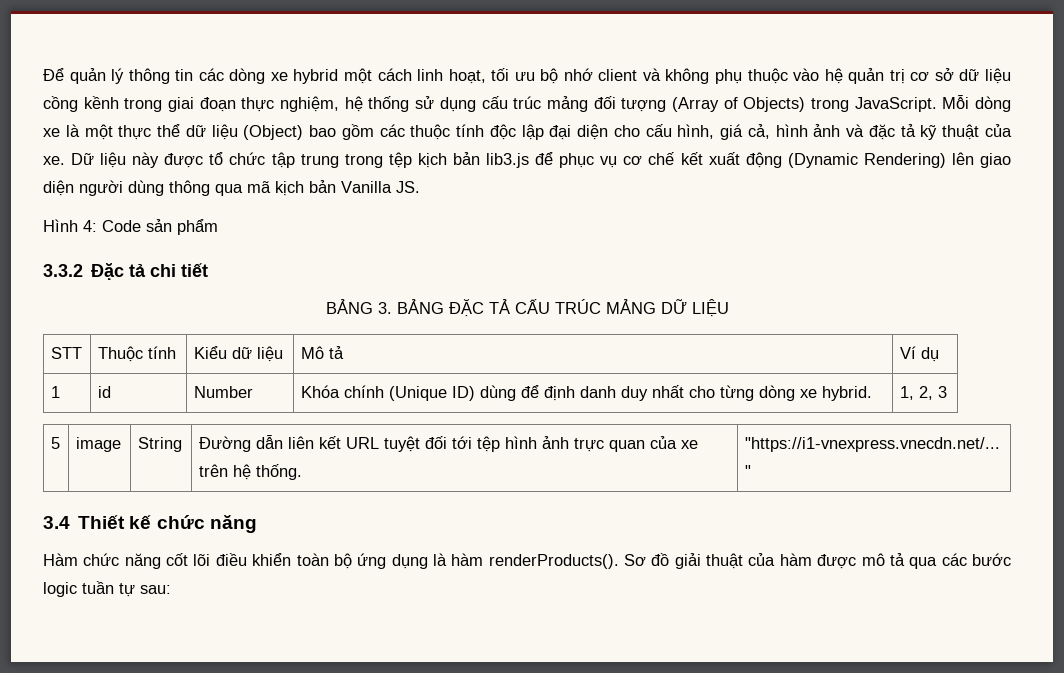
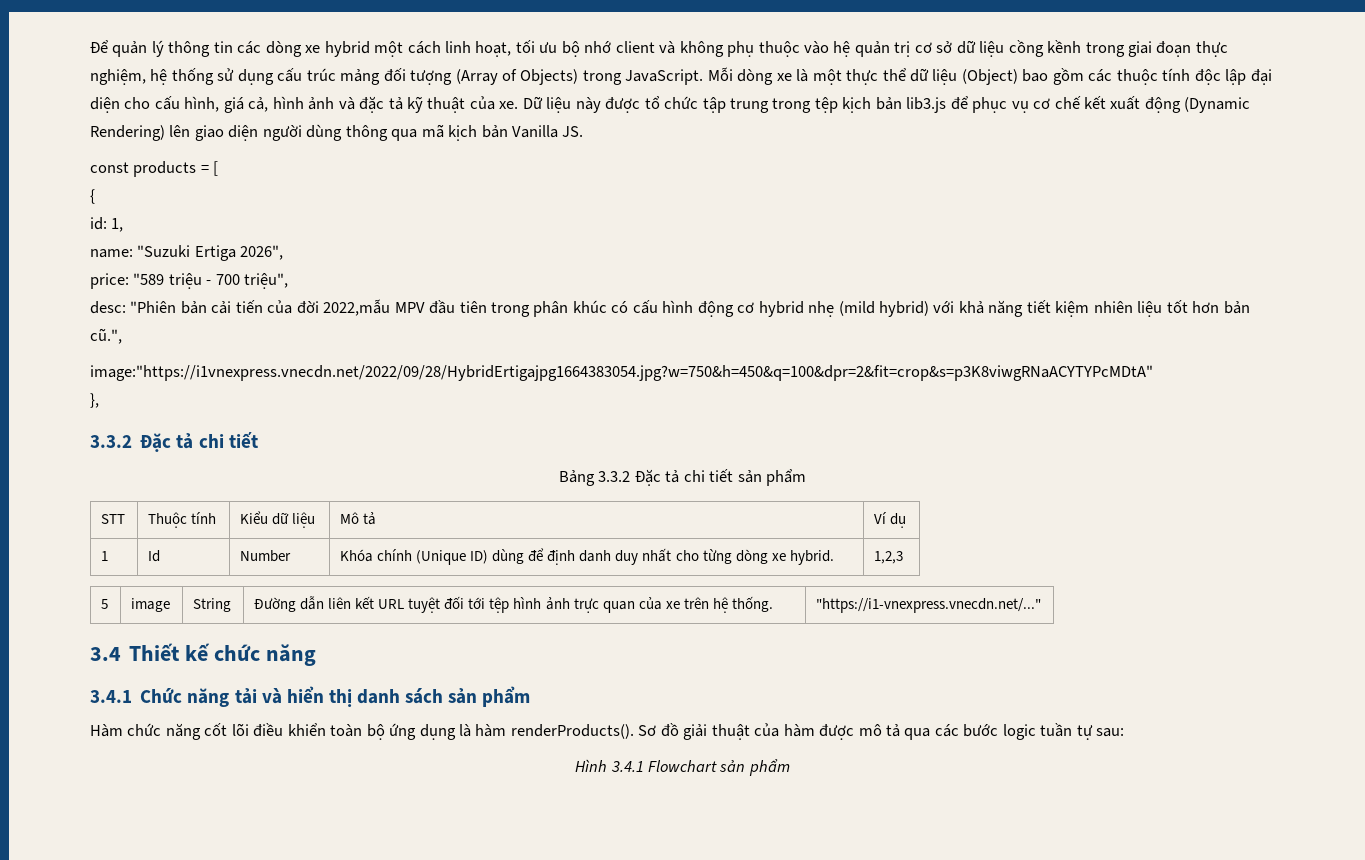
[43,219,218,235] Hình 4: Code sản phẩm -> [90,161,219,177] [90,189,95,204] [90,217,124,232] [90,245,284,261] [90,273,289,289] [90,299,1250,317] [90,328,122,344] [90,365,1153,381] [90,393,99,408] const products = [ // { // id: 1, // name: "Suzuki Ertiga 2026", // price: "589 triệu - 700 triệu", // desc: "Phiên bản cải tiến của đời 2022,mẫu MPV đầu tiên trong phân khúc có cấu hình động cơ hybrid nhẹ (mild hybrid) với khả năng tiết kiệm nhiên liệu tốt hơn bản cũ.", // image:"https://i1vnexpress.vnecdn.net/2022/09/28/HybridErtigajpg1664383054.jpg?w=750&h=450&q=100&dpr=2&fit=crop&s=p3K8viwgRNaACYTYPcMDtA" // },
[325,299,729,317] BẢNG 3. BẢNG ĐẶC TẢ CẤU TRÚC MẢNG DỮ LIỆU -> [558,469,807,486] Bảng 3.3.2 Đặc tả chi tiết sản phẩm
[97,386,111,398] id -> [148,550,161,562] Id
[899,386,947,400] 1, 2, 3 -> [874,551,904,564] 1,2,3
(257, 524) none -> [90,686,531,707] // 3.4.1 Chức năng tải và hiển thị danh sách sản phẩm
(171, 589) none -> [575,759,790,776] // Hình 3.4.1 Flowchart sản phẩm

